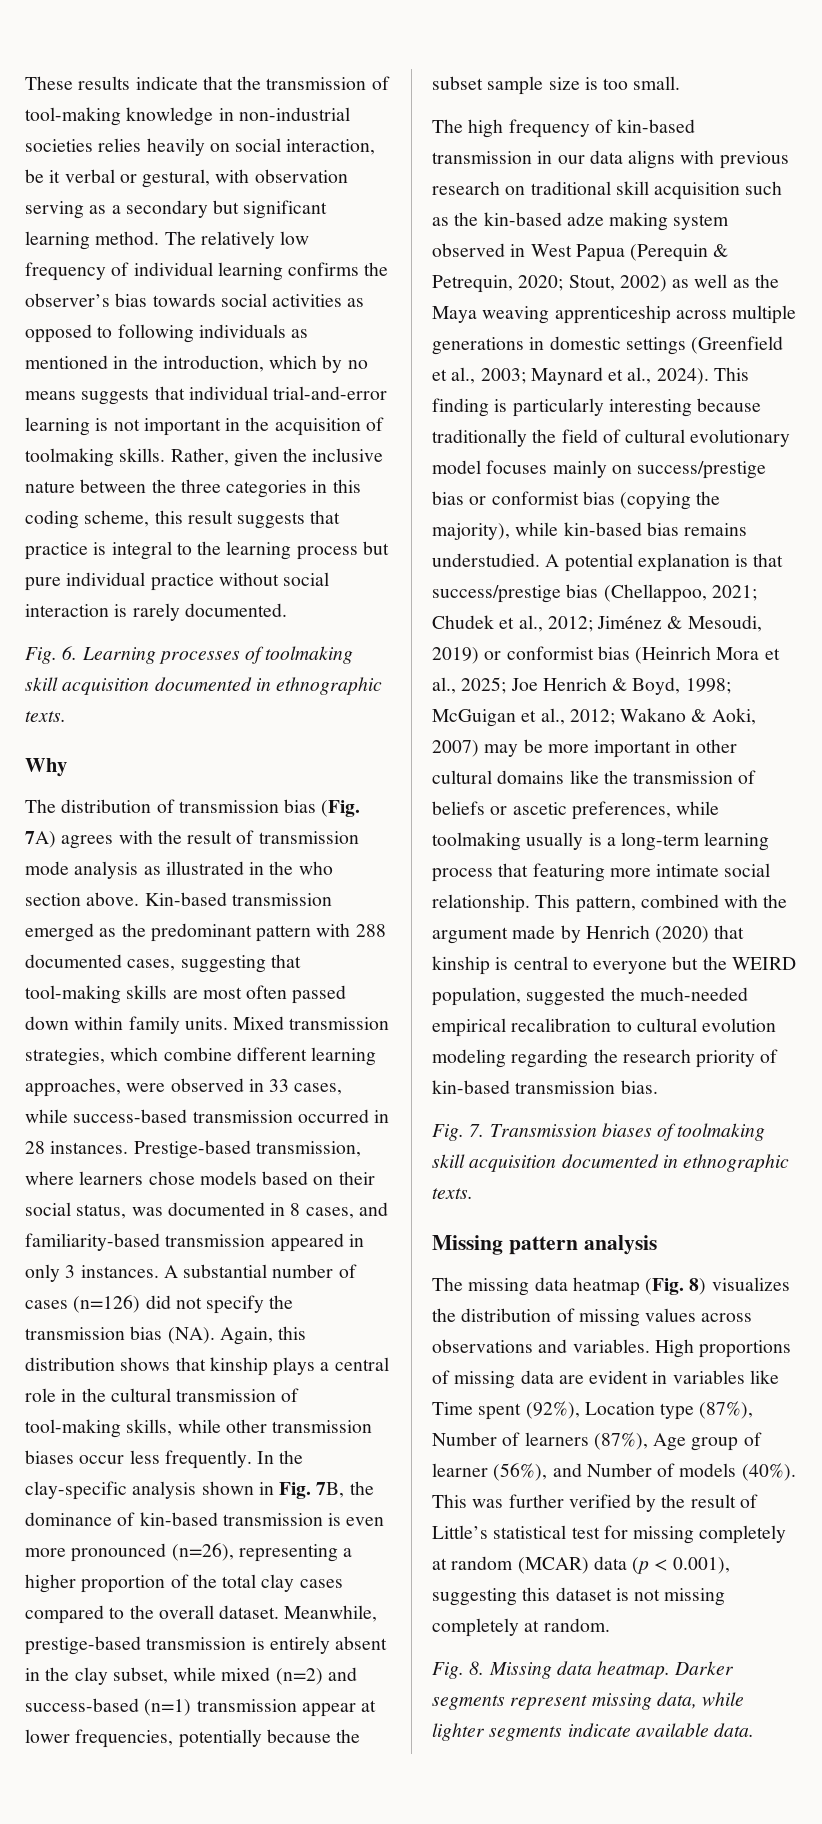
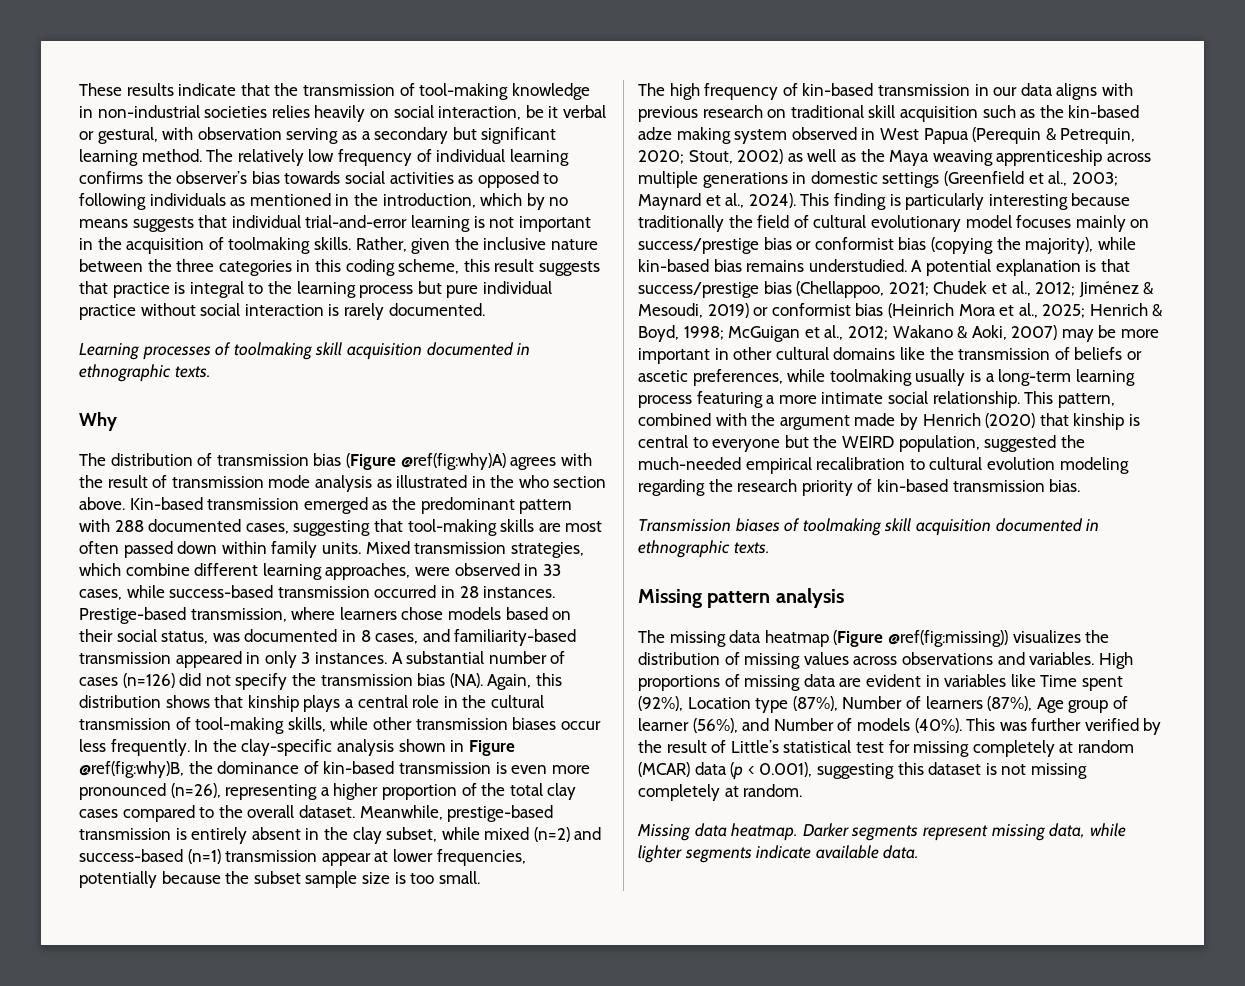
[25,646,78,664] Fig. 6. -> (485, 309) none
[321,800,361,817] [25,831,56,848] (Fig. 7A) -> [345,453,506,470] (Figure @ref(fig:why)A)
[279,1482,345,1499] Fig. 7B, -> [468,740,515,756] [79,761,184,778] Figure @ref(fig:why)B,
[510,678,538,691] Joe -> (1086, 311) none
[498,863,605,882] that featuring -> [696,391,776,408] featuring a
[432,1124,485,1141] Fig. 7. -> (1081, 485) none
[645,1278,707,1295] (Fig. 8) -> [833,630,1008,647] (Figure @ref(fig:missing))
[432,1661,485,1679] Fig. 8. -> (803, 790) none

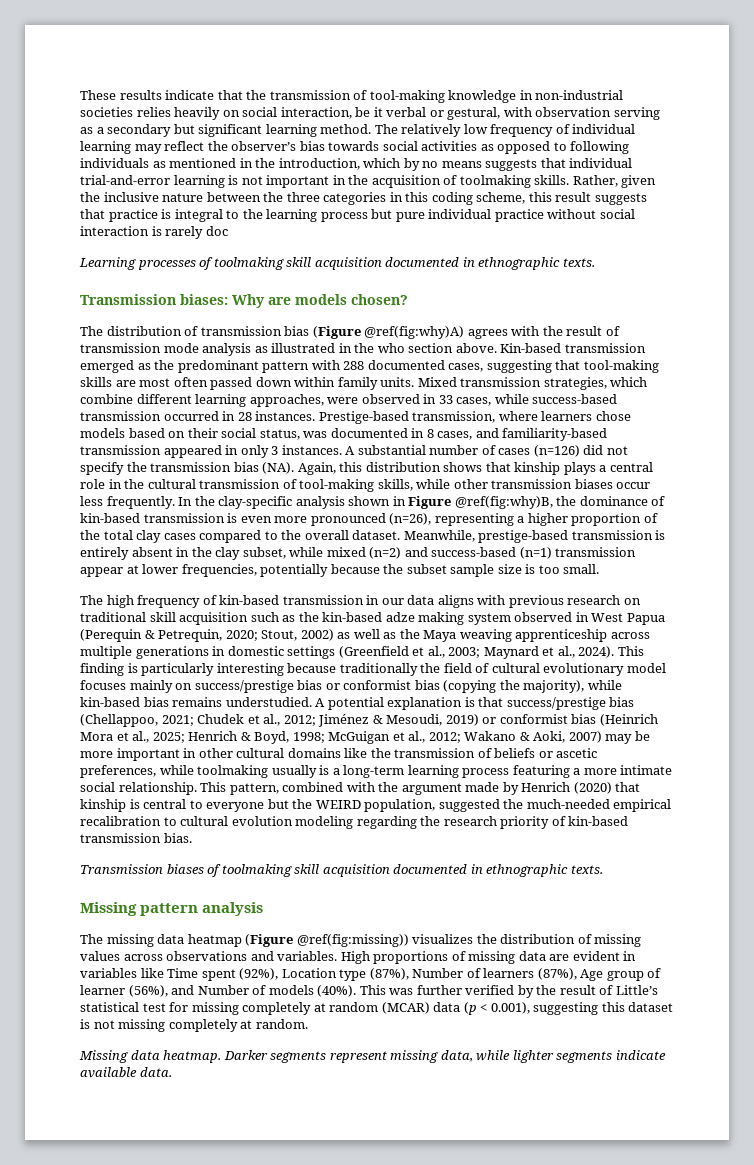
[79,171,143,184] confirms -> [134,141,205,154] may reflect
[388,303,485,316] documented. -> [205,226,228,236] doc
(211, 372) none -> [80,294,228,305] Transmission biases:
(117, 421) none -> [268,294,408,305] are models chosen?

